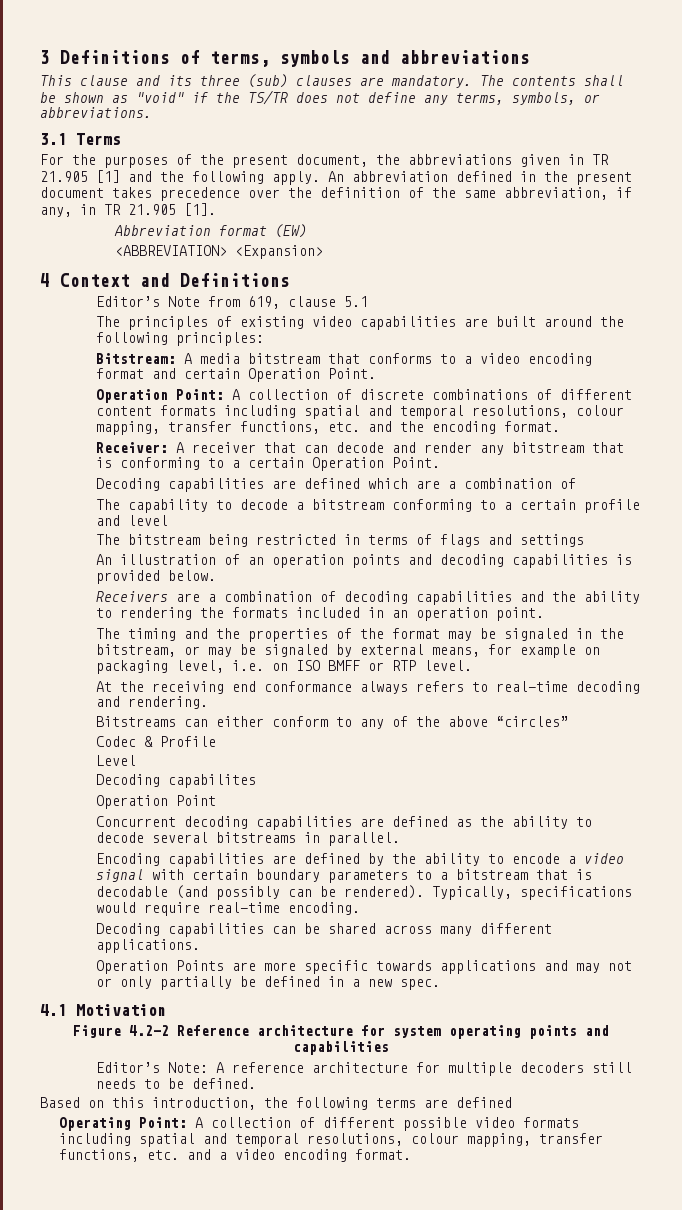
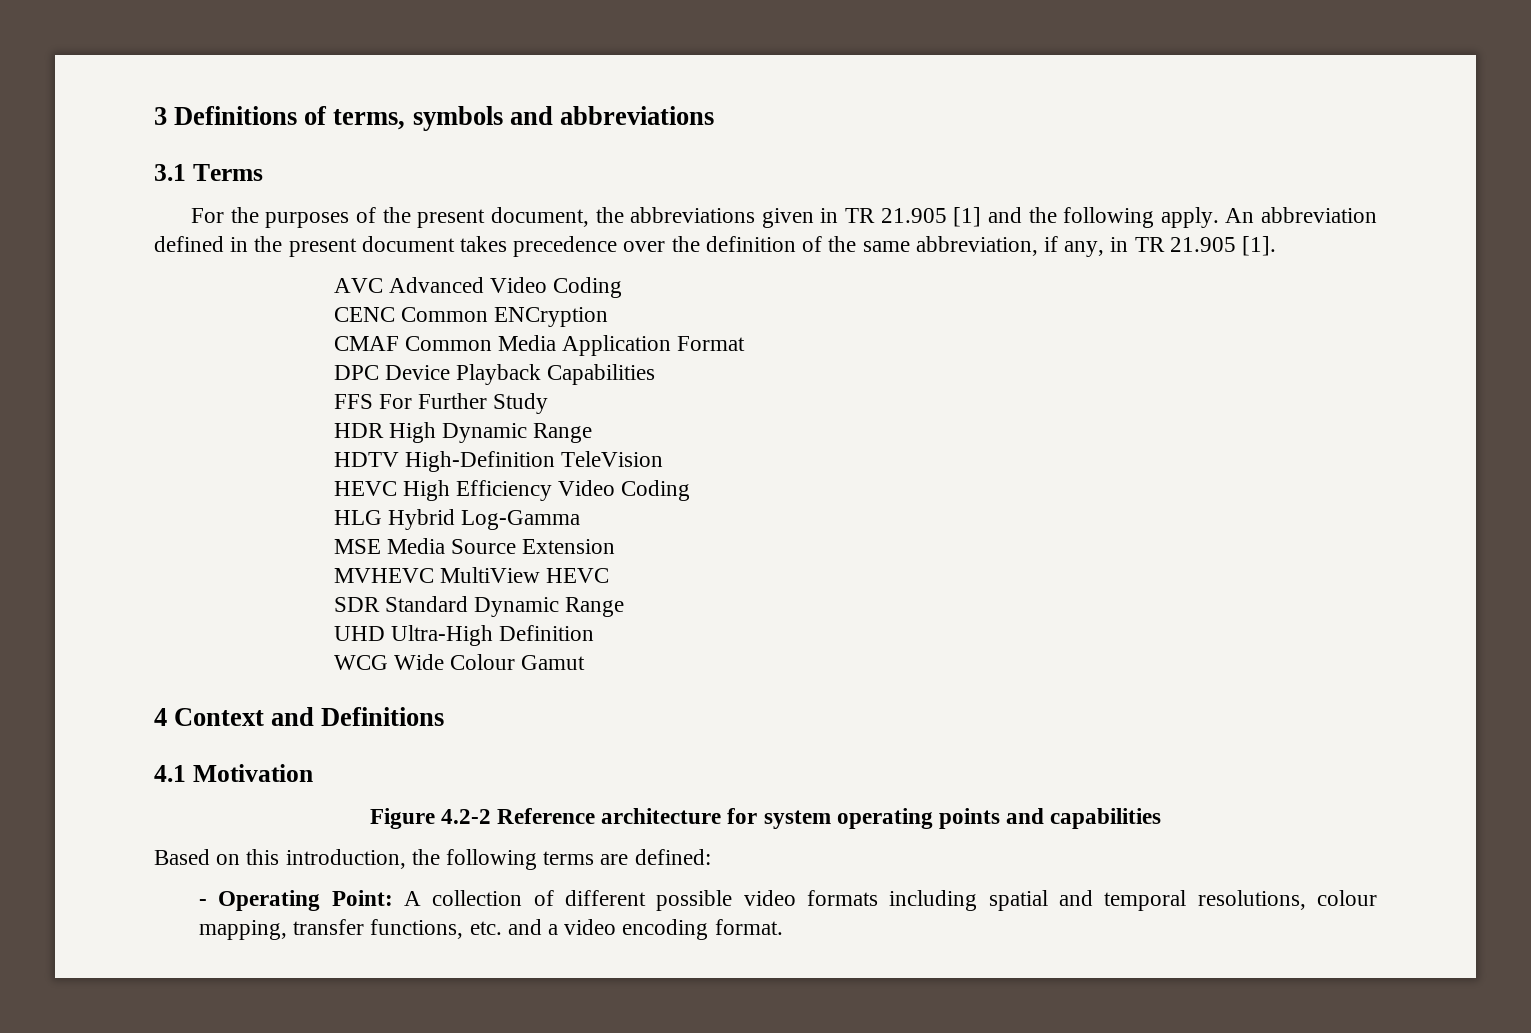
[40,74,624,88] [40,90,600,105] [40,107,152,118] // This clause and its three (sub) clauses are mandatory. The contents shall be shown as "void" if the TS/TR does not define any terms, symbols, or abbreviations. -> (714, 115) none
[113,224,307,238] [114,245,323,259] [40,273,290,287] [95,296,368,309] [95,316,624,330] [95,332,264,346] [95,353,592,366] [95,368,376,382] [95,389,632,403] [95,405,624,419] [95,421,560,435] [95,442,624,455] [95,457,440,471] [95,478,576,492] [95,499,640,513] [95,515,168,526] [95,534,584,547] [95,554,632,568] [95,570,216,584] [95,591,640,605] [95,607,544,621] [95,628,624,642] [95,644,600,658] [95,660,472,674] [95,681,640,694] [95,696,208,709] [95,716,568,729] [95,736,216,747] [95,755,136,766] [95,774,256,788] [95,795,216,809] [95,816,592,830] [95,832,400,846] [95,853,624,867] [95,869,592,883] [95,885,632,900] [95,902,360,916] [95,923,552,937] [95,939,200,953] [95,960,632,974] [95,976,440,990] Abbreviation format (EW) // <ABBREVIATION> <Expansion> // 4 Context and Definitions // Editor’s Note from 619, clause 5.1 // The principles of existing video capabilities are built around the following principles: // Bitstream: A media bitstream that conforms to a video encoding format and certain Operation Point. // Operation Point: A collection of discrete combinations of different content formats including spatial and temporal resolutions, colour mapping, transfer functions, etc. and the encoding format. // Receiver: A receiver that can decode and render any bitstream that is conforming to a certain Operation Point. // Decoding capabilities are defined which are a combination of // The capability to decode a bitstream conforming to a certain profile and level // The bitstream being restricted in terms of flags and settings // An illustration of an operation points and decoding capabilities is provided below. // Receivers are a combination of decoding capabilities and the ability to rendering the formats included in an operation point. // The timing and the properties of the format may be signaled in the bitstream, or may be signaled by external means, for example on packaging level, i.e. on ISO BMFF or RTP level. // At the receiving end conformance always refers to real-time decoding and rendering. // Bitstreams can either conform to any of the above “circles” // Codec & Profile // Level // Decoding capabilites // Operation Point // Concurrent decoding capabilities are defined as the ability to decode several bitstreams in parallel. // Encoding capabilities are defined by the ability to encode a video signal with certain boundary parameters to a bitstream that is decodable (and possibly can be rendered). Typically, specifications would require real-time encoding. // Decoding capabilities can be shared across many different applications. // Operation Points are more specific towards applications and may not or only partially be defined in a new spec. -> [333,277,623,298] [333,307,609,327] [333,335,746,356] [333,364,656,385] [333,393,549,414] [333,422,593,443] [333,451,664,472] [333,480,691,501] [333,509,581,530] [333,538,616,554] [333,567,610,583] [333,596,625,617] [333,625,595,646] [333,654,586,670] [154,707,445,726] AVC Advanced Video Coding // CENC Common ENCryption // CMAF Common Media Application Format // DPC Device Playback Capabilities // FFS For Further Study // HDR High Dynamic Range // HDTV High-Definition TeleVision // HEVC High Efficiency Video Coding // HLG Hybrid Log-Gamma // MSE Media Source Extension // MVHEVC MultiView HEVC // SDR Standard Dynamic Range // UHD Ultra-High Definition // WCG Wide Colour Gamut // 4 Context and Definitions
[95,1062,632,1076] [95,1078,256,1089] // Editor’s Note: A reference architecture for multiple decoders still needs to be defined. -> (1162, 818) none
[456,1097,512,1108] defined // -> [634,849,711,865] [198,899,207,906] defined: // -

